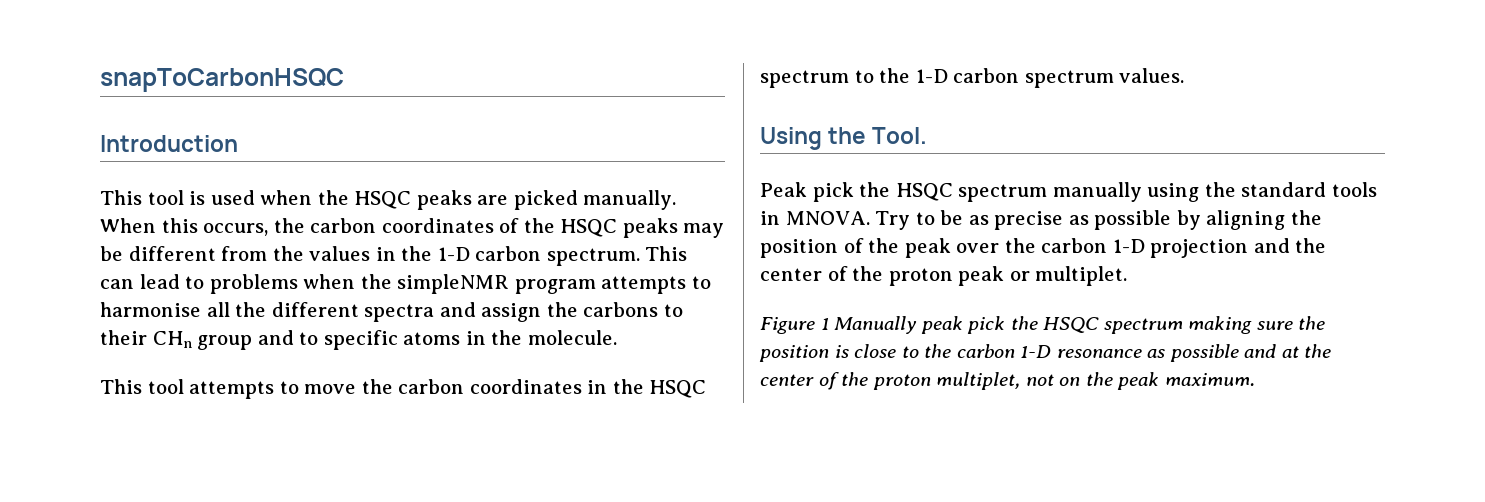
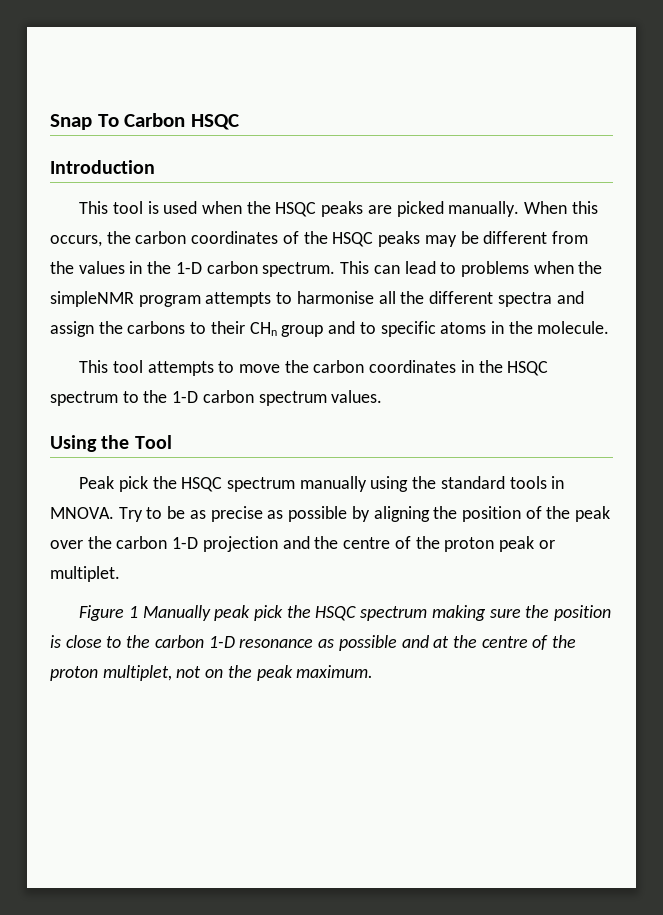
[100,68,344,92] snapToCarbonHSQC -> [50,113,239,130] Snap To Carbon HSQC
[872,127,928,144] Tool. -> [134,435,172,449] Tool
[760,268,822,281] center -> [343,537,391,549] centre
[760,374,814,386] center -> [481,636,528,648] centre

